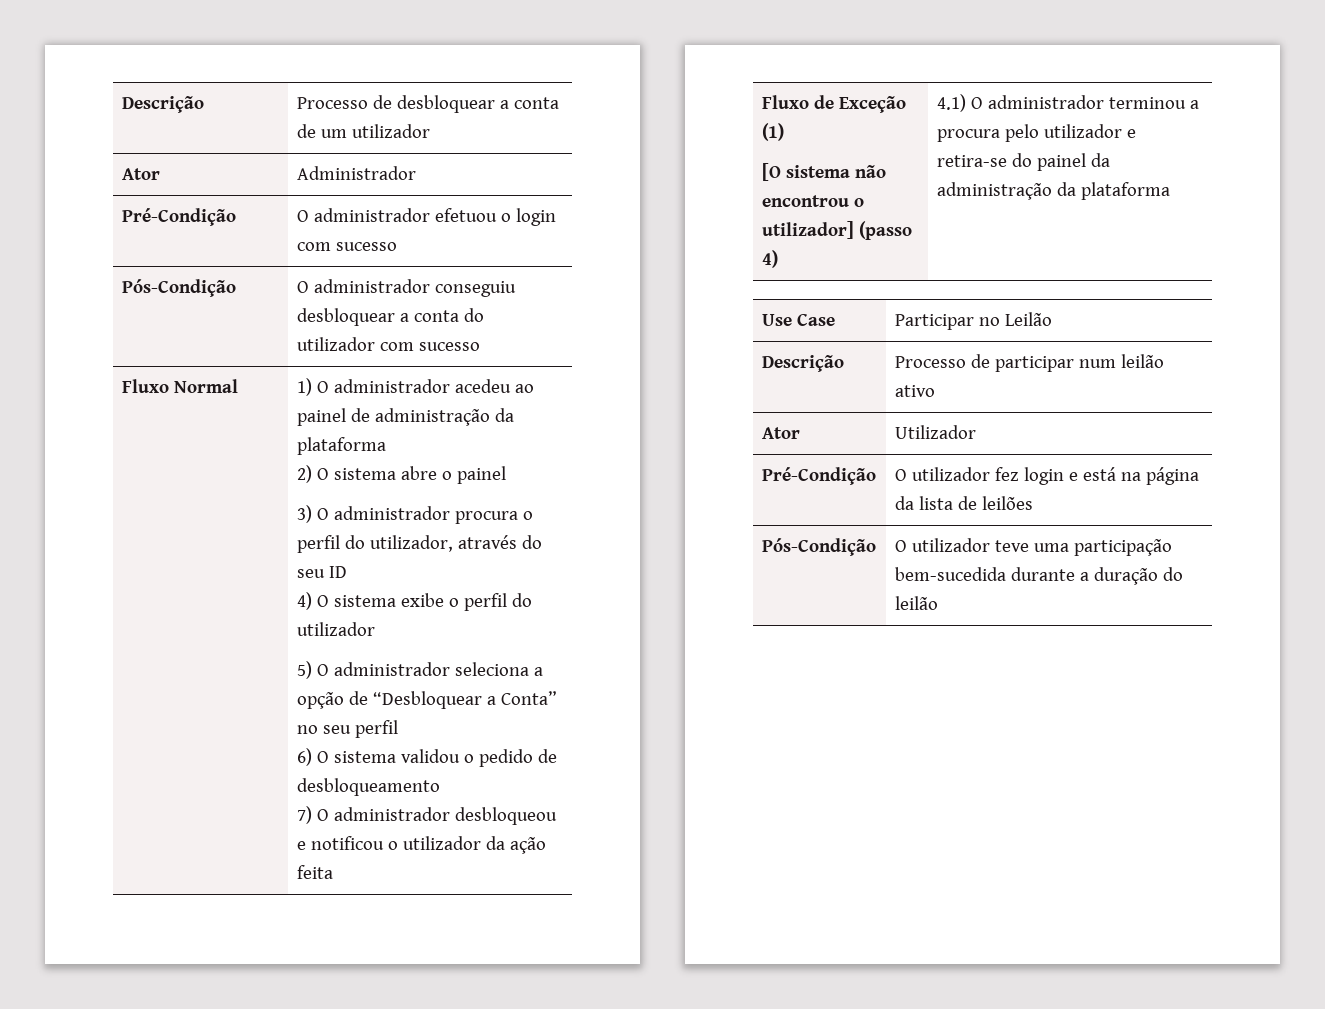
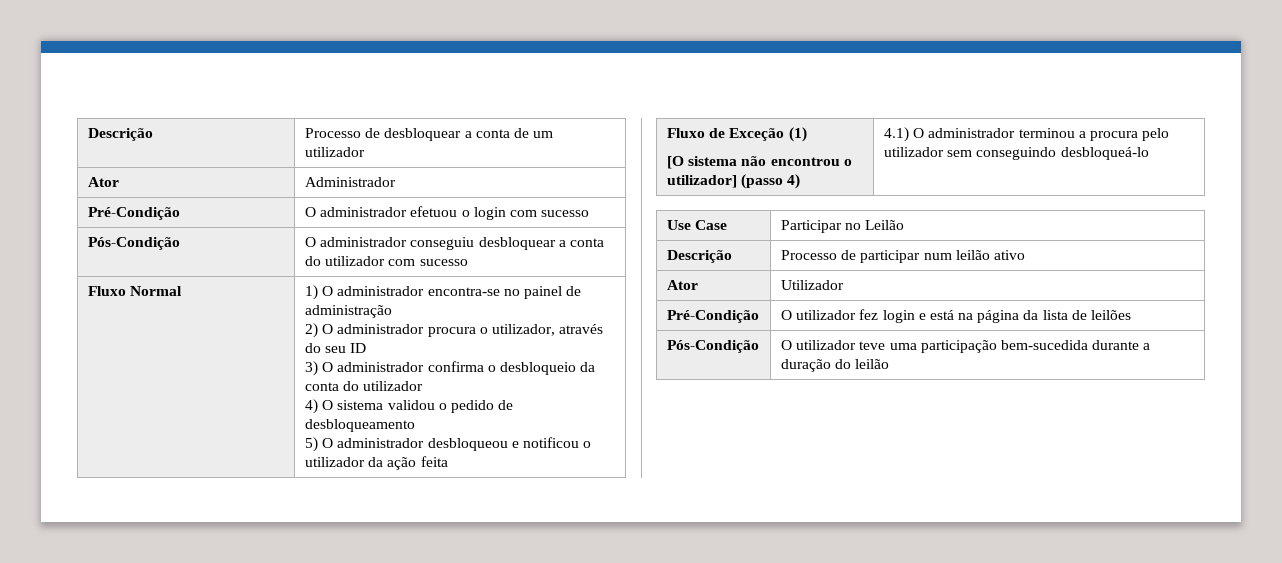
[455,379,535,393] acedeu ao -> [427,287,520,296] encontra-se no
[495,408,515,422] [297,437,387,455] da plataforma -> (392, 311) none
[334,466,507,484] [297,505,330,523] sistema abre o painel // 3) O -> (334, 329) none
[297,535,366,553] perfil do -> (488, 330) none
[297,592,533,611] [297,622,376,636] [297,661,544,679] [297,691,558,709] [297,720,399,738] [297,748,313,766] 4) O sistema exibe o perfil do utilizador // 5) O administrador seleciona a opção de “Desbloquear a Conta” no seu perfil // 6) -> [304,361,596,376] [304,381,424,391] [304,399,318,414] 3) O administrador confirma o desbloqueio da conta do utilizador // 4)
[297,806,313,824] 7) -> [304,437,318,452] 5)
[1127,129,1137,138] [937,153,1111,171] [937,182,1171,200] e retira-se do painel da administração da plataforma -> [947,147,1149,160] sem conseguindo desbloqueá-lo

